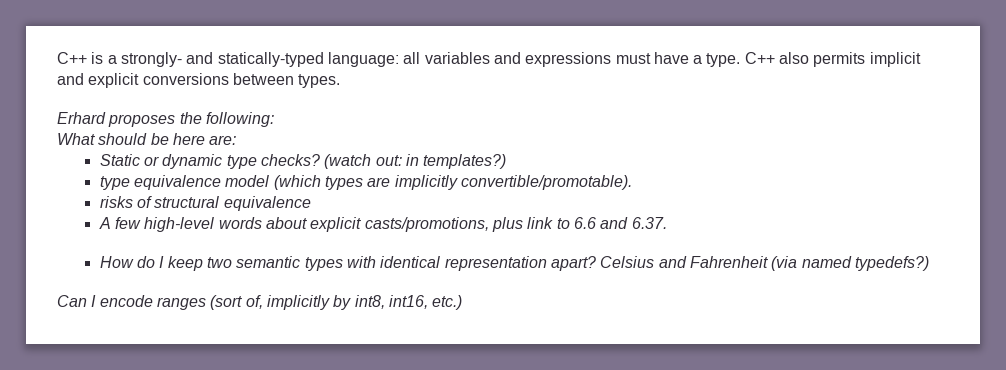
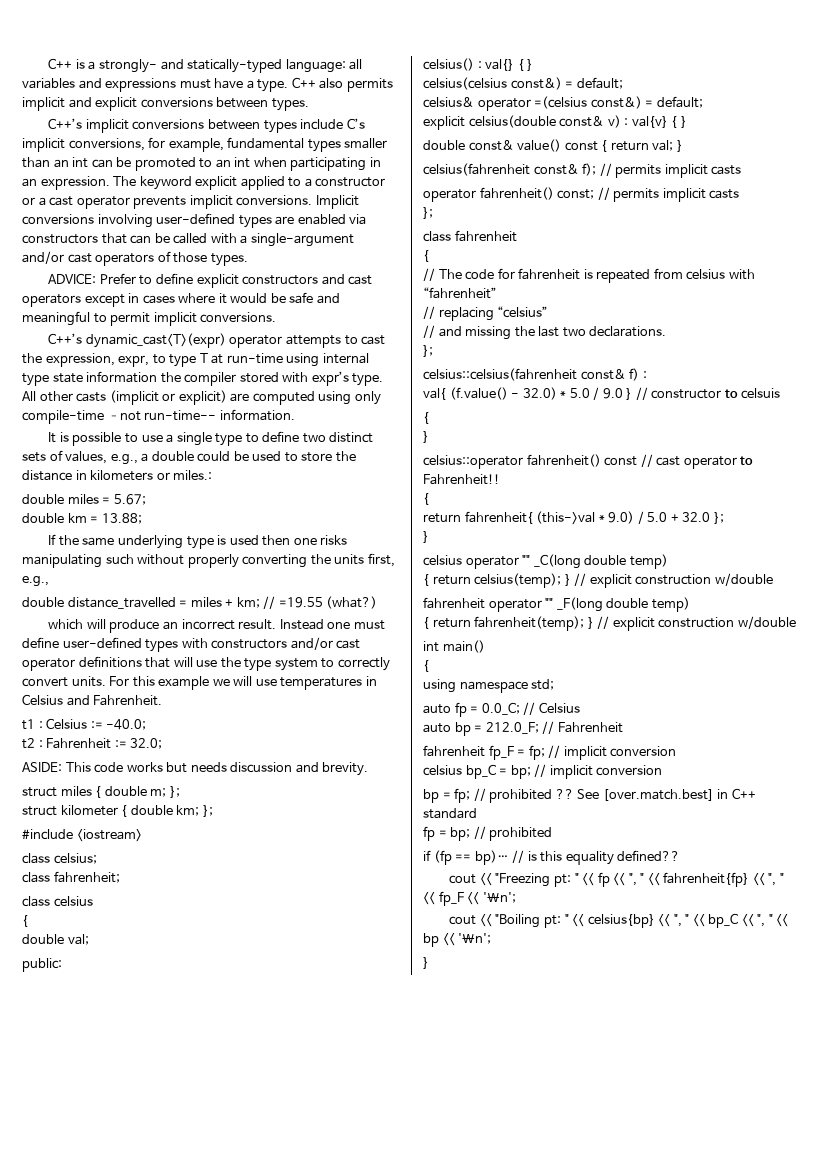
[57,112,274,127] [57,133,237,145] [99,154,507,169] [99,175,633,190] [99,196,311,211] [98,217,667,232] [99,256,929,271] [57,295,463,310] Erhard proposes the following: // What should be here are: // Static or dynamic type checks? (watch out: in templates?) // type equivalence model (which types are implicitly convertible/promotable). // risks of structural equivalence // A few high-level words about explicit casts/promotions, plus link to 6.6 and 6.37. // How do I keep two semantic types with identical representation apart? Celsius and Fahrenheit (via named typedefs?) // Can I encode ranges (sort of, implicitly by int8, int16, etc.) -> [48,118,365,133] [22,137,388,152] [22,157,381,171] [22,176,386,190] [22,195,359,209] [22,213,367,228] [22,233,354,247] [22,251,248,266] [48,273,373,288] [22,292,340,307] [22,311,277,326] [48,333,386,348] [22,353,369,367] [22,371,384,386] [22,390,381,405] [22,409,295,424] [48,431,374,446] [22,450,356,465] [22,470,213,481] [22,494,146,505] [22,513,142,524] [48,534,348,549] [22,553,395,568] [22,576,49,587] [22,596,378,609] [48,619,385,633] [22,637,361,652] [22,656,390,671] [22,676,377,690] [22,694,163,706] [22,718,147,730] [22,738,163,749] [22,762,369,776] [22,786,180,798] [22,805,213,817] [22,829,142,842] [22,853,97,864] [22,871,120,883] [22,896,93,907] [22,915,28,927] [22,934,89,945] [22,958,62,972] [423,58,534,71] [423,77,623,90] [423,96,703,111] [423,115,687,130] [423,139,683,152] [423,163,742,178] [423,187,740,202] [423,207,433,219] [423,230,517,242] [423,250,429,262] [423,268,755,283] [423,287,497,299] [423,306,549,321] [423,325,667,340] [423,345,433,357] [423,368,647,381] [423,387,781,400] [423,412,429,424] [423,431,429,443] [423,454,754,469] [423,474,500,485] [423,493,429,505] [423,511,724,525] [423,531,429,543] [423,554,668,569] [423,573,773,588] [423,597,690,612] [423,616,796,631] [423,640,485,653] [423,660,429,672] [423,679,555,693] [423,702,580,717] [423,721,623,736] [423,745,677,760] [423,764,663,779] [423,788,756,803] [423,808,477,819] [423,826,553,841] [423,850,681,865] [449,872,784,887] [423,891,516,906] [449,913,789,928] [423,933,492,947] [423,957,429,969] C++’s implicit conversions between types include C’s implicit conversions, for example, fundamental types smaller than an int can be promoted to an int when participating in an expression. The keyword explicit applied to a constructor or a cast operator prevents implicit conversions. Implicit conversions involving user-defined types are enabled via constructors that can be called with a single-argument and/or cast operators of those types. // ADVICE: Prefer to define explicit constructors and cast operators except in cases where it would be safe and meaningful to permit implicit conversions. // C++’s dynamic_cast<T>(expr) operator attempts to cast the expression, expr, to type T at run-time using internal type state information the compiler stored with expr’s type. All other casts (implicit or explicit) are computed using only compile-time –not run-time-- information. // It is possible to use a single type to define two distinct sets of values, e.g., a double could be used to store the distance in kilometers or miles.: // double miles = 5.67; // double km = 13.88; // If the same underlying type is used then one risks manipulating such without properly converting the units first, e.g., // double distance_travelled = miles + km; // =19.55 (what?) // which will produce an incorrect result. Instead one must define user-defined types with constructors and/or cast operator definitions that will use the type system to correctly convert units. For this example we will use temperatures in Celsius and Fahrenheit. // t1 : Celsius := -40.0; // t2 : Fahrenheit := 32.0; // ASIDE: This code works but needs discussion and brevity. // struct miles { double m; }; // struct kilometer { double km; }; // #include <iostream> // class celsius; // class fahrenheit; // class celsius // { // double val; // public: // celsius() : val{} { } // celsius(celsius const&) = default; // celsius& operator =(celsius const&) = default; // explicit celsius(double const& v) : val{v} { } // double const& value() const { return val; } // celsius(fahrenheit const& f); // permits implicit casts // operator fahrenheit() const; // permits implicit casts // }; // class fahrenheit // { // // The code for fahrenheit is repeated from celsius with “fahrenheit” // // replacing “celsius” // // and missing the last two declarations. // }; // celsius::celsius(fahrenheit const& f) : // val{ (f.value() - 32.0) * 5.0 / 9.0 } // constructor to celsuis // { // } // celsius::operator fahrenheit() const // cast operator to Fahrenheit!! // { // return fahrenheit{ (this->val * 9.0) / 5.0 + 32.0 }; // } // celsius operator "" _C(long double temp) // { return celsius(temp); } // explicit construction w/double // fahrenheit operator "" _F(long double temp) // { return fahrenheit(temp); } // explicit construction w/double // int main() // { // using namespace std; // auto fp = 0.0_C; // Celsius // auto bp = 212.0_F; // Fahrenheit // fahrenheit fp_F = fp; // implicit conversion // celsius bp_C = bp; // implicit conversion // bp = fp; // prohibited ?? See [over.match.best] in C++ standard // fp = bp; // prohibited // if (fp == bp)… // is this equality defined?? // cout << "Freezing pt: " << fp << ", " << fahrenheit{fp} << ", " << fp_F << '\n'; // cout << "Boiling pt: " << celsius{bp} << ", " << bp_C << ", " << bp << '\n'; // }

